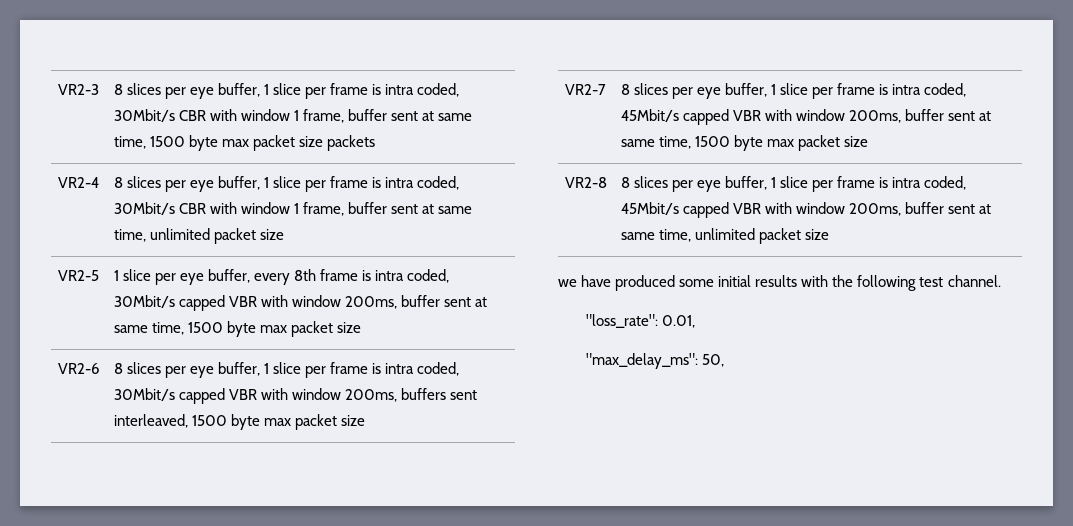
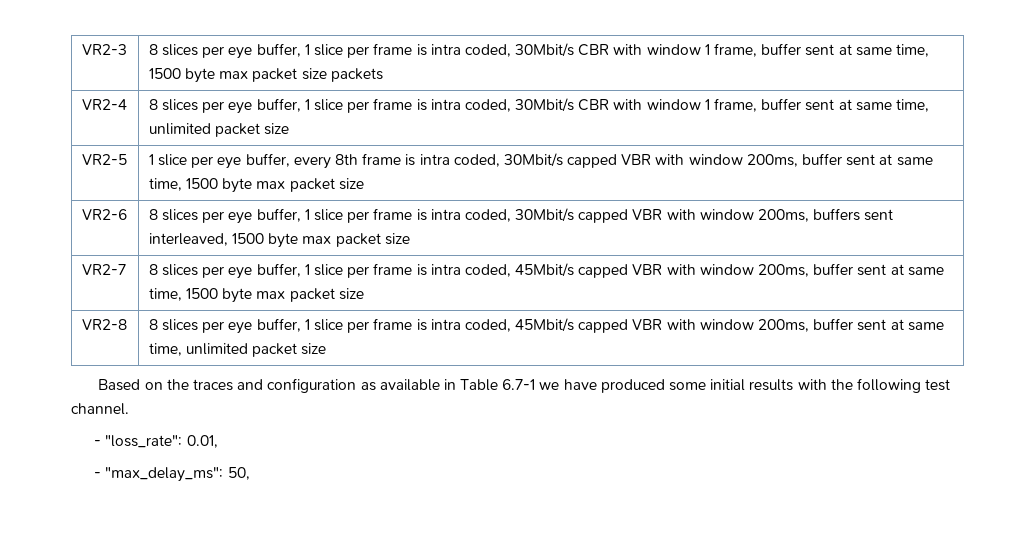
(829, 234) none -> [98,378,536,393] Based on the traces and configuration as available in Table 6.7-1
(1001, 281) none -> [94,440,102,446] -
(696, 321) none -> [94,472,102,478] -

